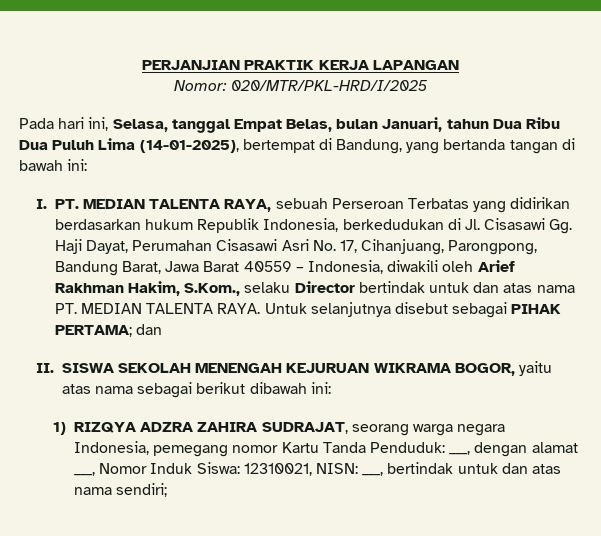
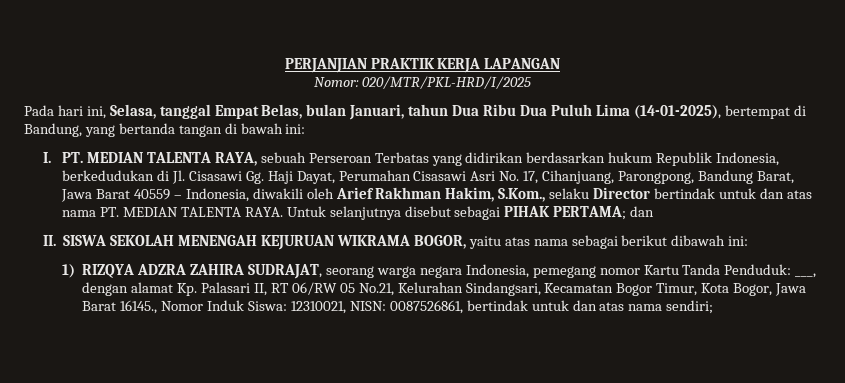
[74,472,96,476] ___, -> [177,282,807,296] [82,300,158,314] Kp. Palasari II, RT 06/RW 05 No.21, Kelurahan Sindangsari, Kecamatan Bogor Timur, Kota Bogor, Jawa Barat 16145.,
[362,472,384,476] ___, -> [389,300,463,314] 0087526861,

